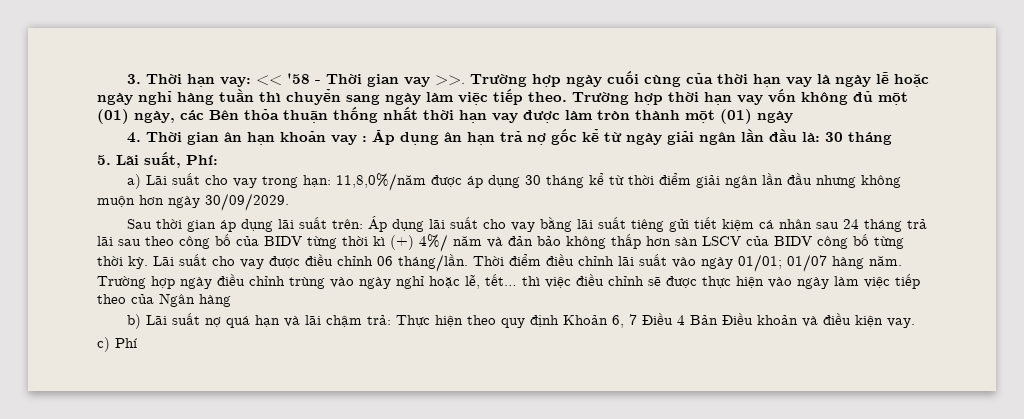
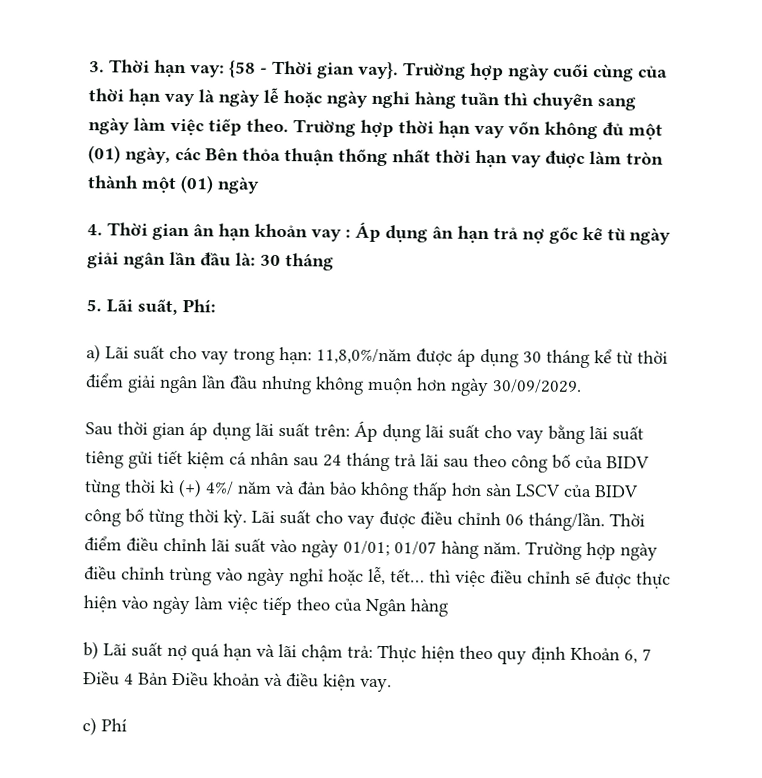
[255,73,310,86] << '58 -> [229,60,256,78] {58
[403,75,465,87] vay >>. -> [358,61,399,80] vay}.

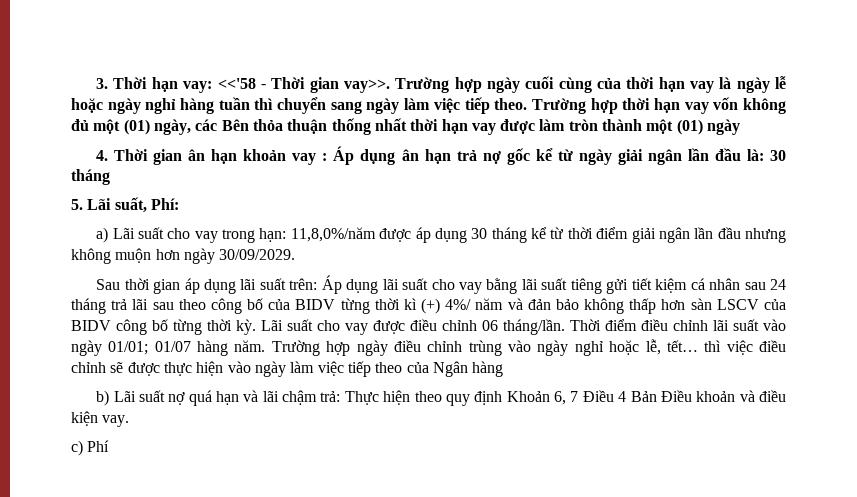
[229,60,256,78] {58 -> [217,78,256,89] <<'58
[358,61,399,80] vay}. -> [343,79,390,93] vay>>.

